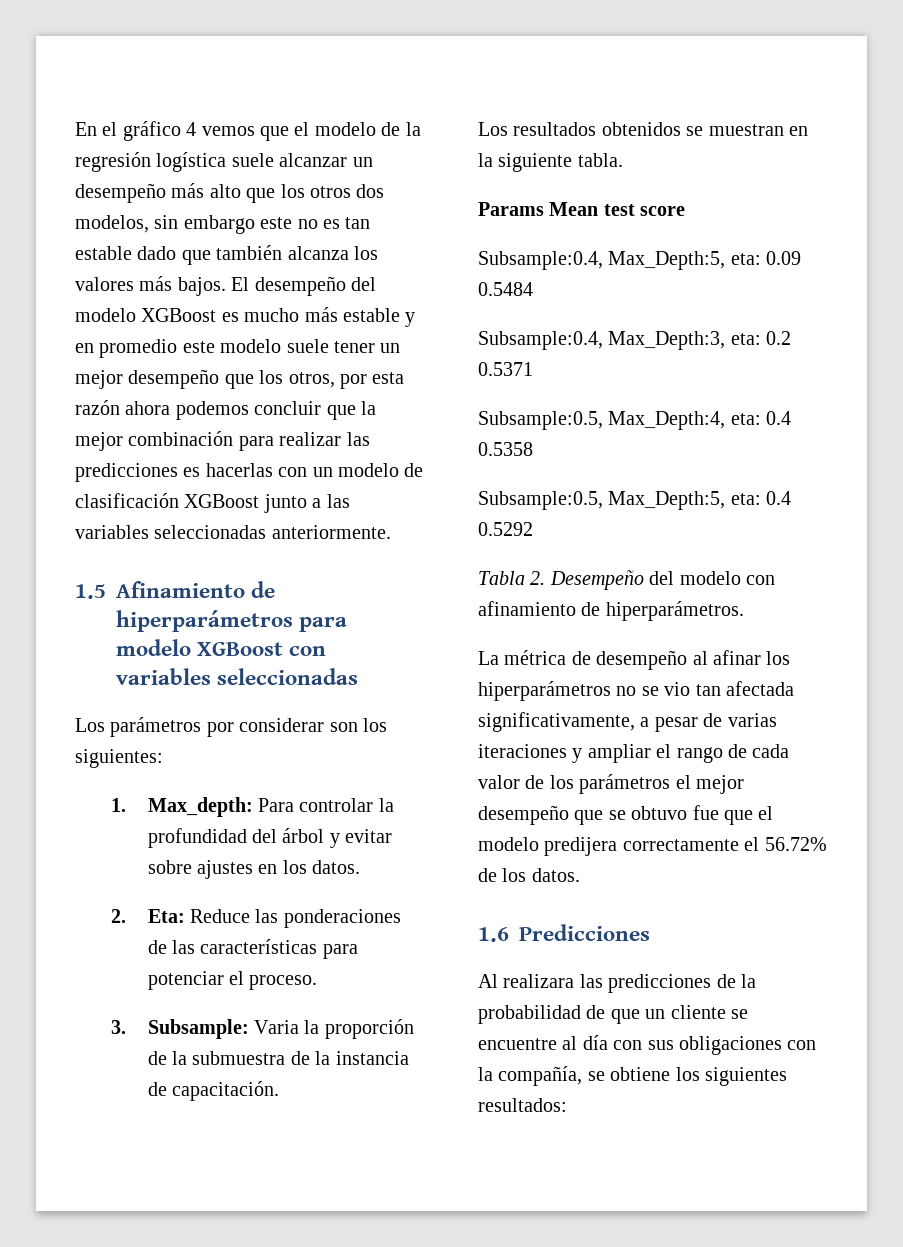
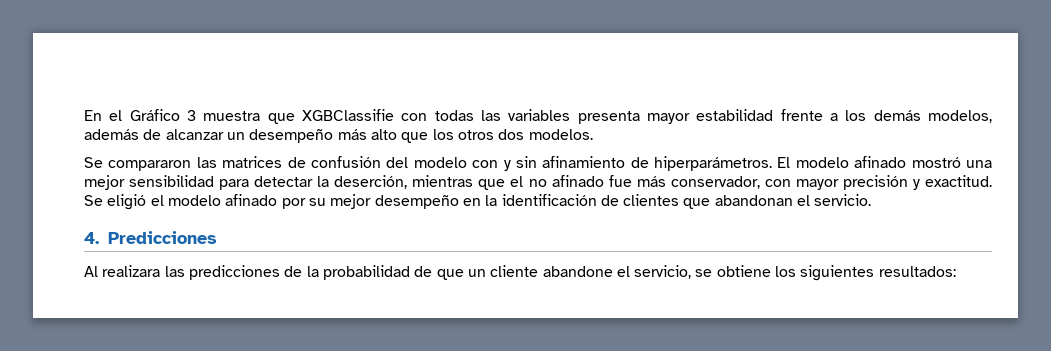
[122,121,421,141] [75,152,274,172] gráfico 4 vemos que el modelo de la regresión logística suele -> [129,109,993,124] [84,129,162,140] Gráfico 3 muestra que XGBClassifie con todas las variables presenta mayor estabilidad frente a los demás modelos, además de
[75,215,371,234] [75,245,378,265] [75,276,376,296] [75,307,416,327] [75,339,401,358] [75,369,405,389] [75,400,376,420] [75,431,370,451] [75,463,424,482] [75,493,350,513] [75,525,391,539] [75,581,276,599] [116,610,348,632] [116,639,327,656] [116,668,359,685] [75,717,387,737] [75,749,163,768] [111,797,394,817] [147,828,393,848] [147,860,361,879] [111,909,401,928] [147,939,358,959] [147,971,318,990] [111,1019,414,1039] [147,1051,409,1065] [147,1081,280,1101] [478,122,808,136] [478,153,623,172] [478,202,686,216] [478,251,802,270] [478,282,533,296] [478,331,792,350] [478,362,533,376] [478,411,792,430] [478,442,533,456] [478,491,792,510] [478,522,533,536] [478,570,644,590] modelos, sin embargo este no es tan estable dado que también alcanza los valores más bajos. El desempeño del modelo XGBoost es mucho más estable y en promedio este modelo suele tener un mejor desempeño que los otros, por esta razón ahora podemos concluir que la mejor combinación para realizar las predicciones es hacerlas con un modelo de clasificación XGBoost junto a las variables seleccionadas anteriormente. // 1.5 Afinamiento de hiperparámetros para modelo XGBoost con variables seleccionadas // Los parámetros por considerar son los siguientes: // 1. Max_depth: Para controlar la profundidad del árbol y evitar sobre ajustes en los datos. // 2. Eta: Reduce las ponderaciones de las características para potenciar el proceso. // 3. Subsample: Varia la proporción de la submuestra de la instancia de capacitación. // Los resultados obtenidos se muestran en la siguiente tabla. // Params Mean test score // Subsample:0.4, Max_Depth:5, eta: 0.09 0.5484 // Subsample:0.4, Max_Depth:3, eta: 0.2 0.5371 // Subsample:0.5, Max_Depth:4, eta: 0.4 0.5358 // Subsample:0.5, Max_Depth:5, eta: 0.4 0.5292 // Tabla 2. Desempeño -> [528,129,593,140] [84,156,381,171] modelos. // Se compararon las matrices de confusión
(775, 580) none -> [503,156,537,171] y sin
[478,650,791,670] [478,681,794,701] [478,712,777,732] [478,744,790,763] [478,774,744,794] [478,805,774,825] [478,837,827,856] [478,868,580,882] [478,927,509,942] // La métrica de desempeño al afinar los hiperparámetros no se vio tan afectada significativamente, a pesar de varias iteraciones y ampliar el rango de cada valor de los parámetros el mejor desempeño que se obtuvo fue que el modelo predijera correctamente el 56.72% de los datos. // 1.6 -> [777,156,993,168] [84,175,992,190] [84,194,872,210] [84,232,99,244] El modelo afinado mostró una mejor sensibilidad para detectar la deserción, mientras que el no afinado fue más conservador, con mayor precisión y exactitud. Se eligió el modelo afinado por su mejor desempeño en la identificación de clientes que abandonan el servicio. // 4.
[731,1009,748,1019] [478,1035,817,1055] [478,1066,583,1086] se encuentre al día con sus obligaciones con la compañía, -> [542,265,692,279] abandone el servicio,

